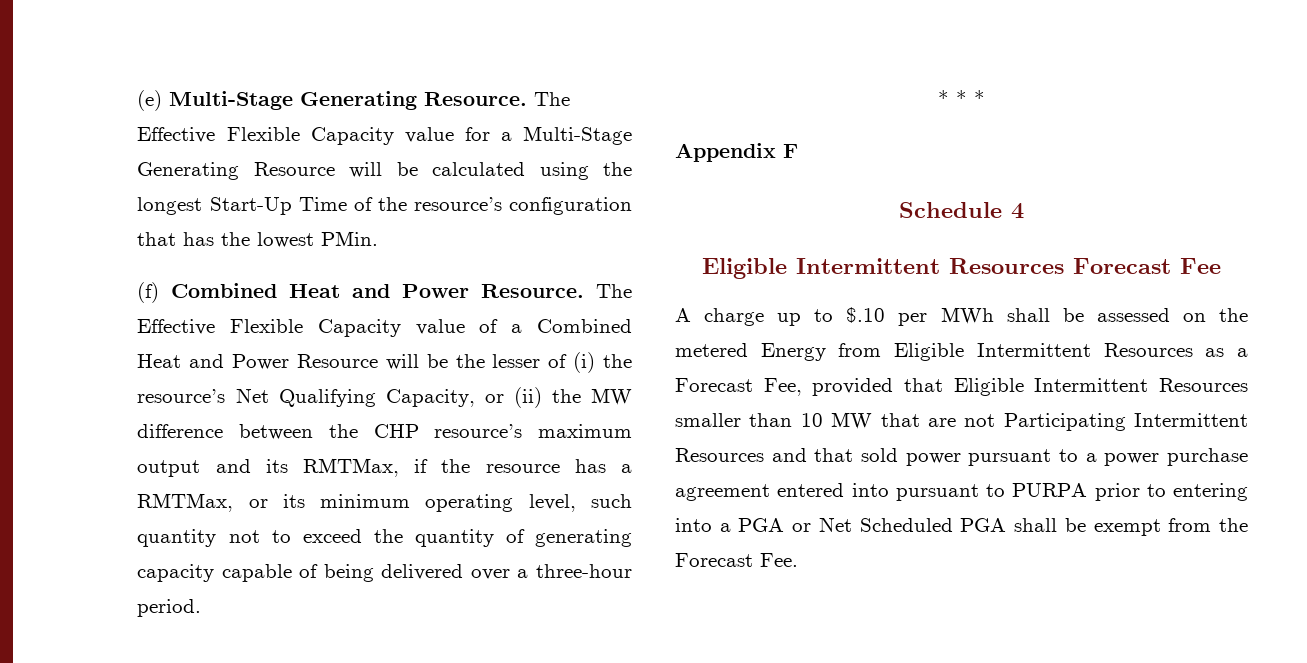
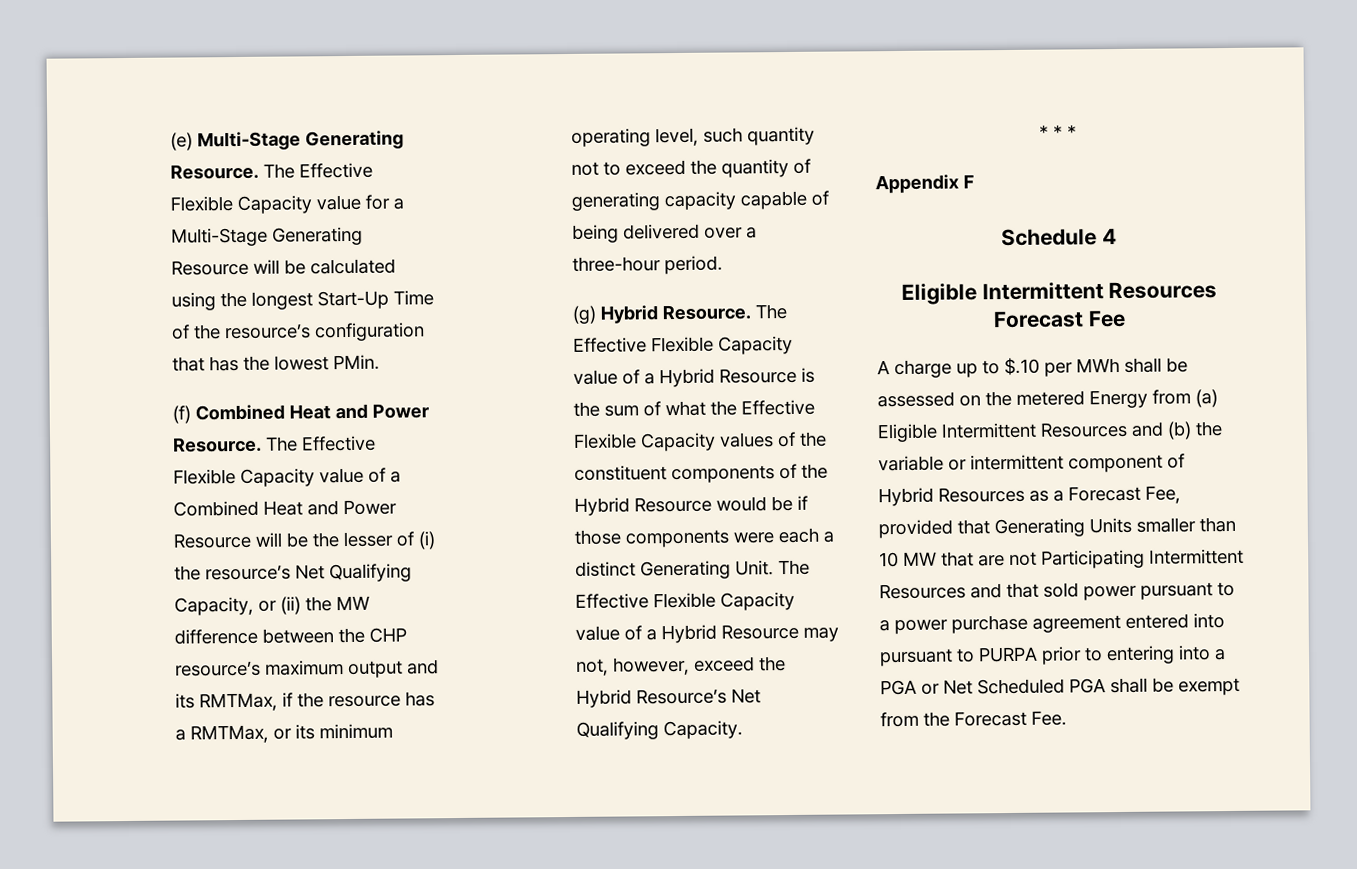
(202, 608) none -> [572,304,788,324] [573,335,794,355] [573,367,816,388] [573,399,816,417] [573,431,828,452] [574,463,829,484] [574,495,809,516] [574,527,835,548] [575,559,811,580] [575,591,796,611] [575,623,840,644] [576,656,787,676] [576,688,762,708] [576,720,744,740] // (g) Hybrid Resource. The Effective Flexible Capacity value of a Hybrid Resource is the sum of what the Effective Flexible Capacity values of the constituent components of the Hybrid Resource would be if those components were each a distinct Generating Unit. The Effective Flexible Capacity value of a Hybrid Resource may not, however, exceed the Hybrid Resource’s Net Qualifying Capacity.
[894,343,1193,361] Eligible Intermittent Resources -> [1195,389,1218,408] [877,421,1223,443] [878,453,1185,473] [878,486,1025,507] (a) Eligible Intermittent Resources and (b) the variable or intermittent component of Hybrid Resources
[953,378,1248,396] Eligible Intermittent Resources -> [994,517,1132,538] Generating Units

